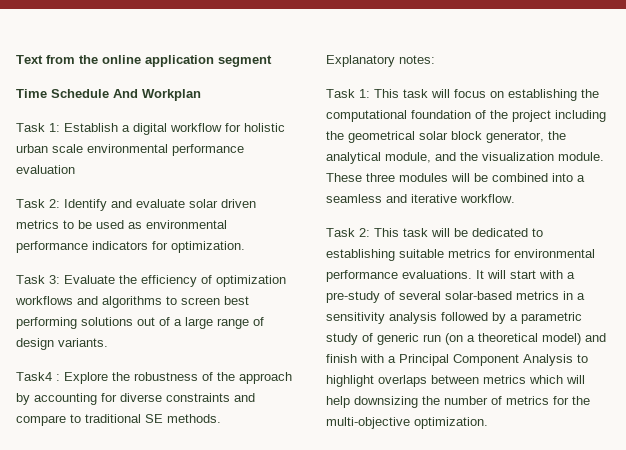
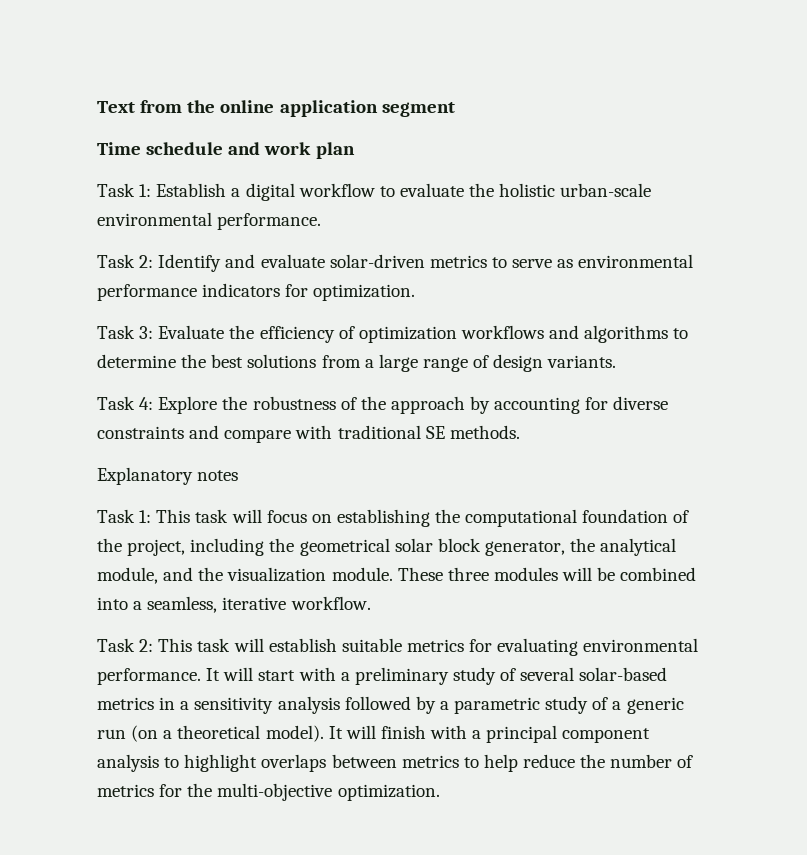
[51,89,201,101] Schedule And Workplan -> [146,142,355,159] schedule and work plan
[225,123,285,132] [16,144,244,156] [16,165,75,174] for holistic urban scale environmental performance evaluation -> [379,183,652,197] [97,212,322,230] to evaluate the holistic urban-scale environmental performance.
[189,199,256,208] [16,220,124,229] solar driven metrics to be used -> [329,254,553,268] solar-driven metrics to serve
[181,296,249,305] [16,317,170,329] screen best performing solutions out of -> [97,354,361,368] determine the best solutions from
[16,372,60,381] Task4 : -> [97,396,154,410] Task 4:
[70,414,81,423] to -> [295,425,333,439] with
[399,55,435,64] notes: -> [197,470,239,481] notes
[512,110,551,122] project -> [127,539,186,556] project,
[326,194,407,203] seamless and -> [147,596,218,613] seamless,
[454,228,543,237] [326,249,595,261] [326,270,472,282] be dedicated to establishing suitable metrics for environmental performance evaluations. -> [268,638,699,656] [97,668,201,685] establish suitable metrics for evaluating environmental performance.
[326,291,380,303] pre-study -> [354,667,496,685] preliminary study
(373, 337) none -> [612,701,622,710] a
[542,333,606,345] [326,354,573,366] model) and finish with a Principal Component Analysis -> [265,725,651,743] [97,754,159,772] model). It will finish with a principal component analysis
[529,375,585,384] [326,396,418,408] which will help downsizing -> [463,754,576,772] to help reduce

